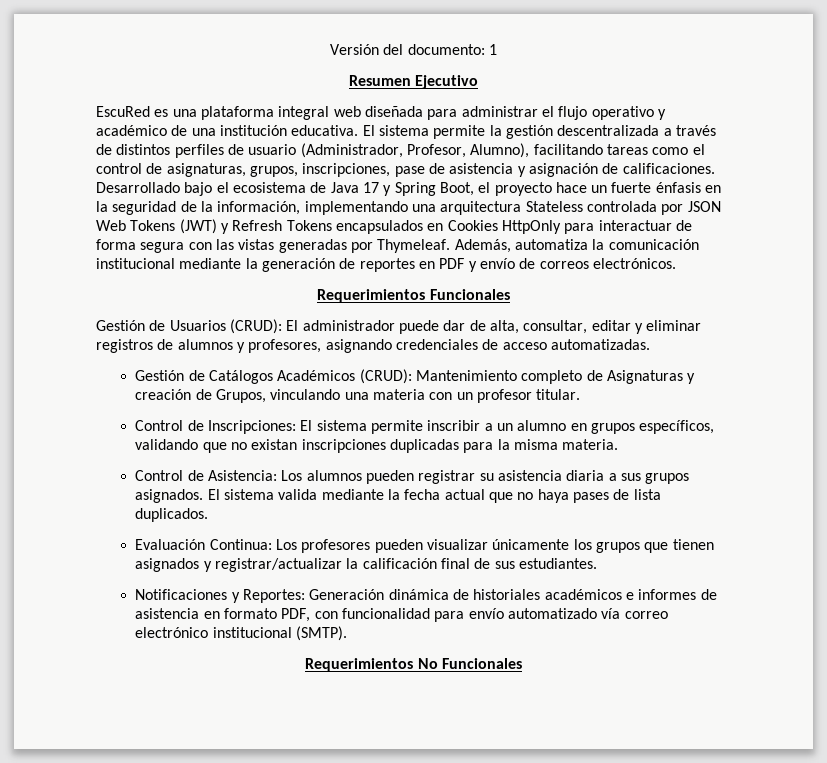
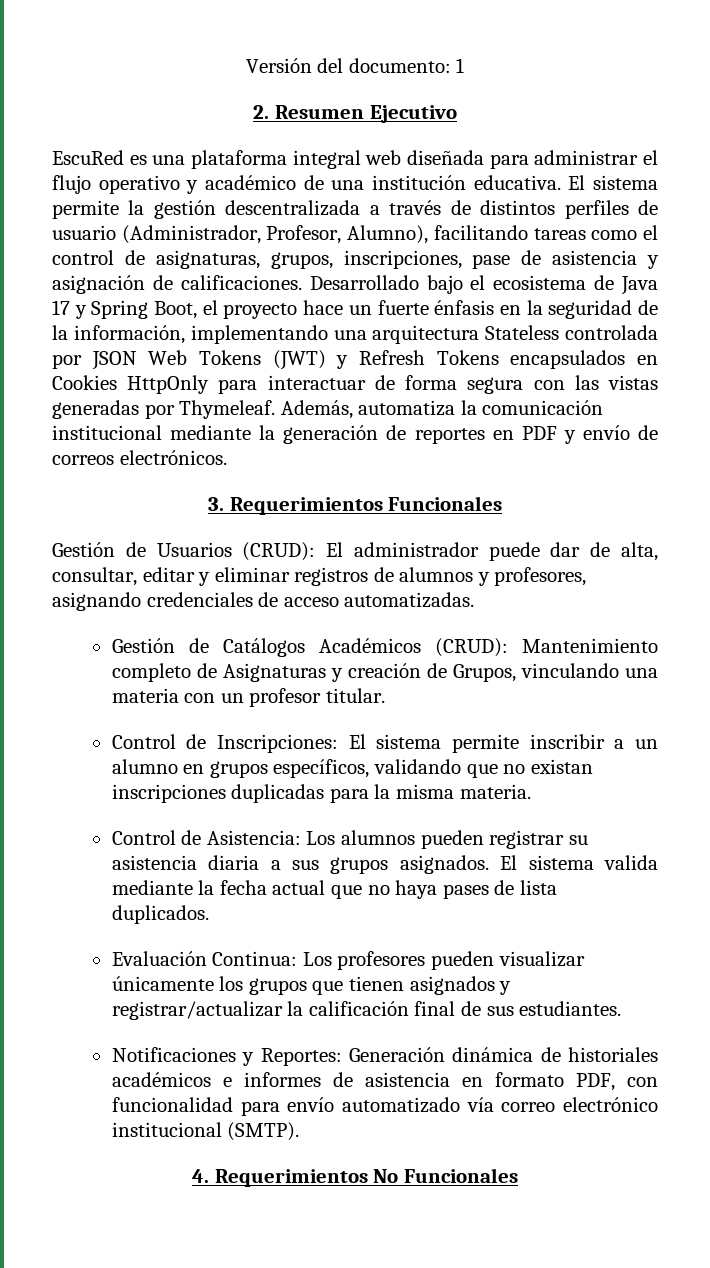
(497, 49) none -> [253,105,270,119] 2.
(676, 263) none -> [207,497,224,511] 3.
(348, 633) none -> [192,1169,210,1183] 4.

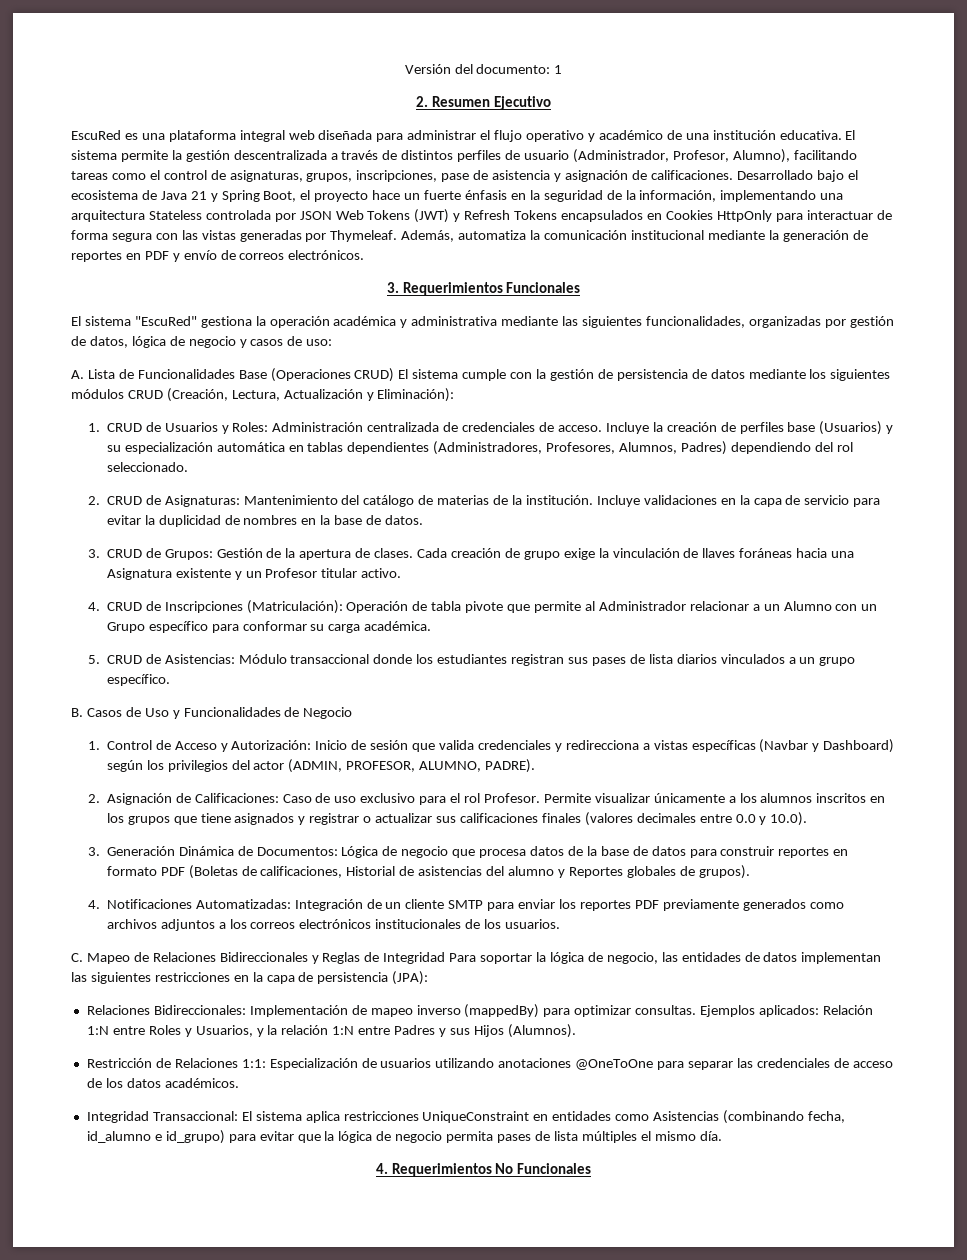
[52,300,70,315] 17 -> [190,191,207,200] 21
[52,542,659,561] [52,567,587,586] [52,592,475,611] [111,638,658,657] [111,663,659,682] [111,688,385,707] [111,734,659,753] [111,759,593,778] [111,784,531,803] [111,830,588,849] [111,855,659,874] [111,880,557,899] [111,905,209,924] [111,951,585,970] [111,976,512,995] [111,1001,622,1020] [111,1047,659,1066] [111,1072,659,1091] [111,1097,658,1116] [111,1122,300,1141] Gestión de Usuarios (CRUD): El administrador puede dar de alta, consultar, editar y eliminar registros de alumnos y profesores, asignando credenciales de acceso automatizadas. // Gestión de Catálogos Académicos (CRUD): Mantenimiento completo de Asignaturas y creación de Grupos, vinculando una materia con un profesor titular. // Control de Inscripciones: El sistema permite inscribir a un alumno en grupos específicos, validando que no existan inscripciones duplicadas para la misma materia. // Control de Asistencia: Los alumnos pueden registrar su asistencia diaria a sus grupos asignados. El sistema valida mediante la fecha actual que no haya pases de lista duplicados. // Evaluación Continua: Los profesores pueden visualizar únicamente los grupos que tienen asignados y registrar/actualizar la calificación final de sus estudiantes. // Notificaciones y Reportes: Generación dinámica de historiales académicos e informes de asistencia en formato PDF, con funcionalidad para envío automatizado vía correo electrónico institucional (SMTP). -> [71,316,894,328] [71,336,333,348] [71,368,891,382] [71,388,455,402] [87,421,894,435] [106,441,853,455] [106,462,188,472] [87,495,881,507] [106,515,424,527] [87,548,855,560] [106,568,402,580] [87,600,878,614] [106,621,432,633] [87,654,856,666] [106,674,170,686] [71,707,353,719] [87,739,895,753] [106,759,536,773] [87,793,886,805] [106,812,808,826] [87,846,849,858] [106,865,750,879] [87,899,844,911] [106,919,561,931] [71,952,882,964] [71,971,429,985] [86,1004,873,1018] [86,1024,576,1038] [86,1058,893,1070] [86,1078,239,1088] [86,1110,845,1124] [86,1130,722,1144] El sistema "EscuRed" gestiona la operación académica y administrativa mediante las siguientes funcionalidades, organizadas por gestión de datos, lógica de negocio y casos de uso: // A. Lista de Funcionalidades Base (Operaciones CRUD) El sistema cumple con la gestión de persistencia de datos mediante los siguientes módulos CRUD (Creación, Lectura, Actualización y Eliminación): // 1. CRUD de Usuarios y Roles: Administración centralizada de credenciales de acceso. Incluye la creación de perfiles base (Usuarios) y su especialización automática en tablas dependientes (Administradores, Profesores, Alumnos, Padres) dependiendo del rol seleccionado. // 2. CRUD de Asignaturas: Mantenimiento del catálogo de materias de la institución. Incluye validaciones en la capa de servicio para evitar la duplicidad de nombres en la base de datos. // 3. CRUD de Grupos: Gestión de la apertura de clases. Cada creación de grupo exige la vinculación de llaves foráneas hacia una Asignatura existente y un Profesor titular activo. // 4. CRUD de Inscripciones (Matriculación): Operación de tabla pivote que permite al Administrador relacionar a un Alumno con un Grupo específico para conformar su carga académica. // 5. CRUD de Asistencias: Módulo transaccional donde los estudiantes registran sus pases de lista diarios vinculados a un grupo específico. // B. Casos de Uso y Funcionalidades de Negocio // 1. Control de Acceso y Autorización: Inicio de sesión que valida credenciales y redirecciona a vistas específicas (Navbar y Dashboard) según los privilegios del actor (ADMIN, PROFESOR, ALUMNO, PADRE). // 2. Asignación de Calificaciones: Caso de uso exclusivo para el rol Profesor. Permite visualizar únicamente a los alumnos inscritos en los grupos que tiene asignados y registrar o actualizar sus calificaciones finales (valores decimales entre 0.0 y 10.0). // 3. Generación Dinámica de Documentos: Lógica de negocio que procesa datos de la base de datos para construir reportes en formato PDF (Boletas de calificaciones, Historial de asistencias del alumno y Reportes globales de grupos). // 4. Notificaciones Automatizadas: Integración de un cliente SMTP para enviar los reportes PDF previamente generados como archivos adjuntos a los correos electrónicos institucionales de los usuarios. // C. Mapeo de Relaciones Bidireccionales y Reglas de Integridad Para soportar la lógica de negocio, las entidades de datos implementan las siguientes restricciones en la capa de persistencia (JPA): // Relaciones Bidireccionales: Implementación de mapeo inverso (mappedBy) para optimizar consultas. Ejemplos aplicados: Relación 1:N entre Roles y Usuarios, y la relación 1:N entre Padres y sus Hijos (Alumnos). // Restricción de Relaciones 1:1: Especialización de usuarios utilizando anotaciones @OneToOne para separar las credenciales de acceso de los datos académicos. // Integridad Transaccional: El sistema aplica restricciones UniqueConstraint en entidades como Asistencias (combinando fecha, id_alumno e id_grupo) para evitar que la lógica de negocio permita pases de lista múltiples el mismo día.

